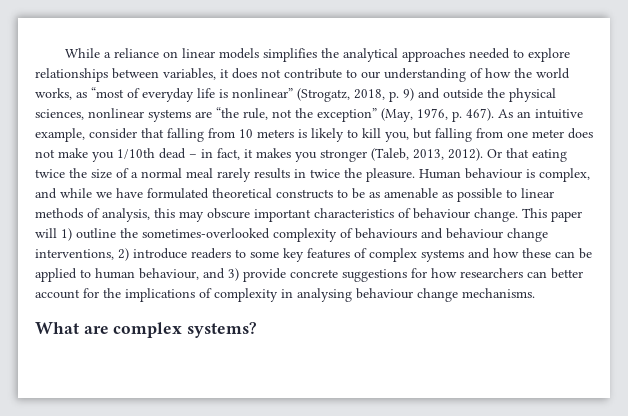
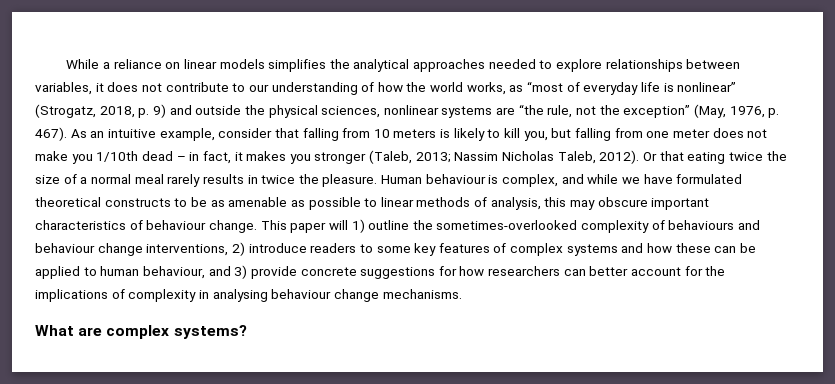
[413,149,444,160] 2013, -> [415,151,596,164] 2013; Nassim Nicholas Taleb,

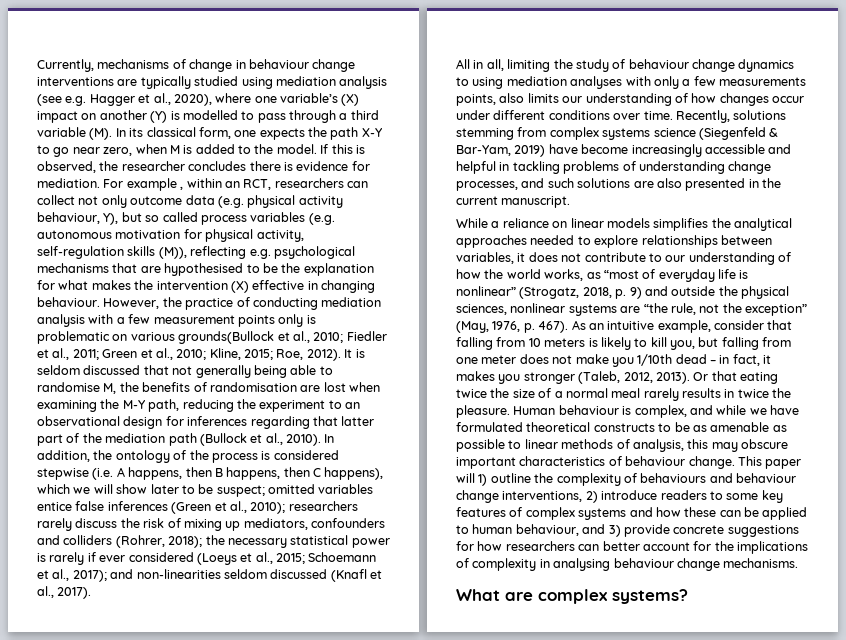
(66, 64) none -> [37,59,356,72] [37,76,388,89] [37,93,360,106] [37,110,379,123] [37,127,383,140] [37,144,365,157] [37,161,370,173] [37,178,368,191] [37,195,343,208] [37,212,335,225] [37,229,304,242] [37,246,355,259] [37,263,374,276] [37,280,375,293] [37,297,382,310] [37,314,316,327] [37,331,387,344] [37,348,365,361] [37,365,333,378] [37,382,380,394] [37,399,360,412] [37,416,375,429] [37,433,335,446] [37,450,339,463] [37,467,384,480] [37,484,374,497] [37,501,358,514] [37,518,385,531] [37,535,390,548] [37,552,377,565] [37,569,382,582] [37,586,92,599] [456,59,795,72] [456,76,806,89] [456,93,804,106] [456,110,787,123] [456,127,779,140] [456,144,792,157] [456,161,772,174] [456,178,781,191] [456,196,571,208] Currently, mechanisms of change in behaviour change interventions are typically studied using mediation analysis (see e.g. Hagger et al., 2020), where one variable’s (X) impact on another (Y) is modelled to pass through a third variable (M). In its classical form, one expects the path X-Y to go near zero, when M is added to the model. If this is observed, the researcher concludes there is evidence for mediation. For example , within an RCT, researchers can collect not only outcome data (e.g. physical activity behaviour, Y), but so called process variables (e.g. autonomous motivation for physical activity, self-regulation skills (M)), reflecting e.g. psychological mechanisms that are hypothesised to be the explanation for what makes the intervention (X) effective in changing behaviour. However, the practice of conducting mediation analysis with a few measurement points only is problematic on various grounds(Bullock et al., 2010; Fiedler et al., 2011; Green et al., 2010; Kline, 2015; Roe, 2012). It is seldom discussed that not generally being able to randomise M, the benefits of randomisation are lost when examining the M-Y path, reducing the experiment to an observational design for inferences regarding that latter part of the mediation path (Bullock et al., 2010). In addition, the ontology of the process is considered stepwise (i.e. A happens, then B happens, then C happens), which we will show later to be suspect; omitted variables entice false inferences (Green et al., 2010); researchers rarely discuss the risk of mixing up mediators, confounders and colliders (Rohrer, 2018); the necessary statistical power is rarely if ever considered (Loeys et al., 2015; Schoemann et al., 2017); and non-linearities seldom discussed (Knafl et al., 2017). // All in all, limiting the study of behaviour change dynamics to using mediation analyses with only a few measurements points, also limits our understanding of how changes occur under different conditions over time. Recently, solutions stemming from complex systems science (Siegenfeld & Bar-Yam, 2019) have become increasingly accessible and helpful in tackling problems of understanding change processes, and such solutions are also presented in the current manuscript. //
[415,150,640,164] 2013; Nassim Nicholas Taleb, 2012). -> [623,372,690,384] 2012, 2013).
[436,220,578,230] sometimes-overlooked -> (554, 478) none

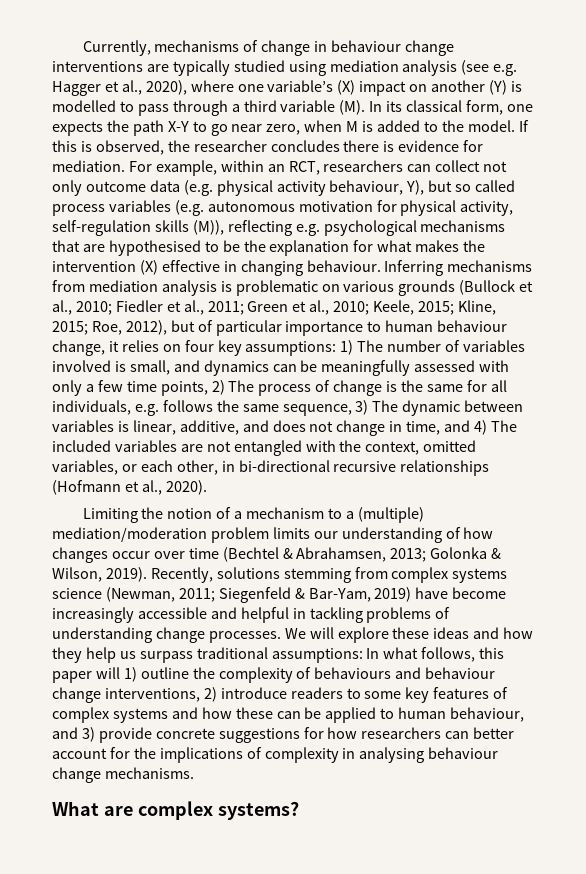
[126,178,184,191] example , -> [155,160,217,176] example,
[103,297,382,310] [37,314,304,327] However, the practice of conducting mediation analysis with a few measurement points only -> [384,260,533,276] [52,280,217,296] Inferring mechanisms from mediation analysis
[178,331,275,344] grounds(Bullock -> [398,280,516,296] grounds (Bullock
(207, 354) none -> [373,300,455,315] Keele, 2015;
[306,349,365,361] [37,365,333,378] [37,382,380,394] [37,399,360,412] [37,416,375,429] [37,433,335,446] [37,450,339,463] [37,467,384,480] [37,484,374,497] [37,501,358,514] [37,518,385,531] [37,535,390,548] [37,552,377,565] [37,569,382,582] [37,586,92,599] [456,59,795,72] [456,76,806,89] [456,93,525,106] 2012). It is seldom discussed that not generally being able to randomise M, the benefits of randomisation are lost when examining the M-Y path, reducing the experiment to an observational design for inferences regarding that latter part of the mediation path (Bullock et al., 2010). In addition, the ontology of the process is considered stepwise (i.e. A happens, then B happens, then C happens), which we will show later to be suspect; omitted variables entice false inferences (Green et al., 2010); researchers rarely discuss the risk of mixing up mediators, confounders and colliders (Rohrer, 2018); the necessary statistical power is rarely if ever considered (Loeys et al., 2015; Schoemann et al., 2017); and non-linearities seldom discussed (Knafl et al., 2017). // All in all, limiting the study of behaviour change dynamics to using mediation analyses with only a few measurements points, also -> [125,320,508,336] [52,340,526,356] [52,360,510,376] [52,380,507,396] [52,400,524,416] [52,420,517,436] [52,440,477,456] [52,460,490,476] [52,480,207,495] [82,507,424,523] [52,527,269,543] 2012), but of particular importance to human behaviour change, it relies on four key assumptions: 1) The number of variables involved is small, and dynamics can be meaningfully assessed with only a few time points, 2) The process of change is the same for all individuals, e.g. follows the same sequence, 3) The dynamic between variables is linear, additive, and does not change in time, and 4) The included variables are not entangled with the context, omitted variables, or each other, in bi-directional recursive relationships (Hofmann et al., 2020). // Limiting the notion of a mechanism to a (multiple) mediation/moderation problem
[456,110,673,120] under different conditions over time. -> [153,547,502,562] [52,567,147,582] over time (Bechtel & Abrahamsen, 2013; Golonka & Wilson, 2019).
[698,127,766,140] (Siegenfeld -> [105,587,291,603] (Newman, 2011; Siegenfeld
[456,178,781,191] [456,196,571,208] [456,218,792,231] [456,235,772,248] [456,252,791,265] [456,269,749,282] [456,286,789,299] [456,303,807,316] [456,320,793,333] [456,337,792,350] [456,354,772,367] [456,371,778,384] [456,388,792,401] [456,405,799,418] [456,422,787,432] [456,439,788,452] [456,456,762,469] processes, and such solutions are also presented in the current manuscript. // While a reliance on linear models simplifies the analytical approaches needed to explore relationships between variables, it does not contribute to our understanding of how the world works, as “most of everyday life is nonlinear” (Strogatz, 2018, p. 9) and outside the physical sciences, nonlinear systems are “the rule, not the exception” (May, 1976, p. 467). As an intuitive example, consider that falling from 10 meters is likely to kill you, but falling from one meter does not make you 1/10th dead – in fact, it makes you stronger (Taleb, 2012, 2013). Or that eating twice the size of a normal meal rarely results in twice the pleasure. Human behaviour is complex, and while we have formulated theoretical constructs to be as amenable as possible to linear methods of analysis, this may obscure important characteristics of behaviour change. This -> [208,627,534,643] [52,647,505,663] processes. We will explore these ideas and how they help us surpass traditional assumptions: In what follows, this

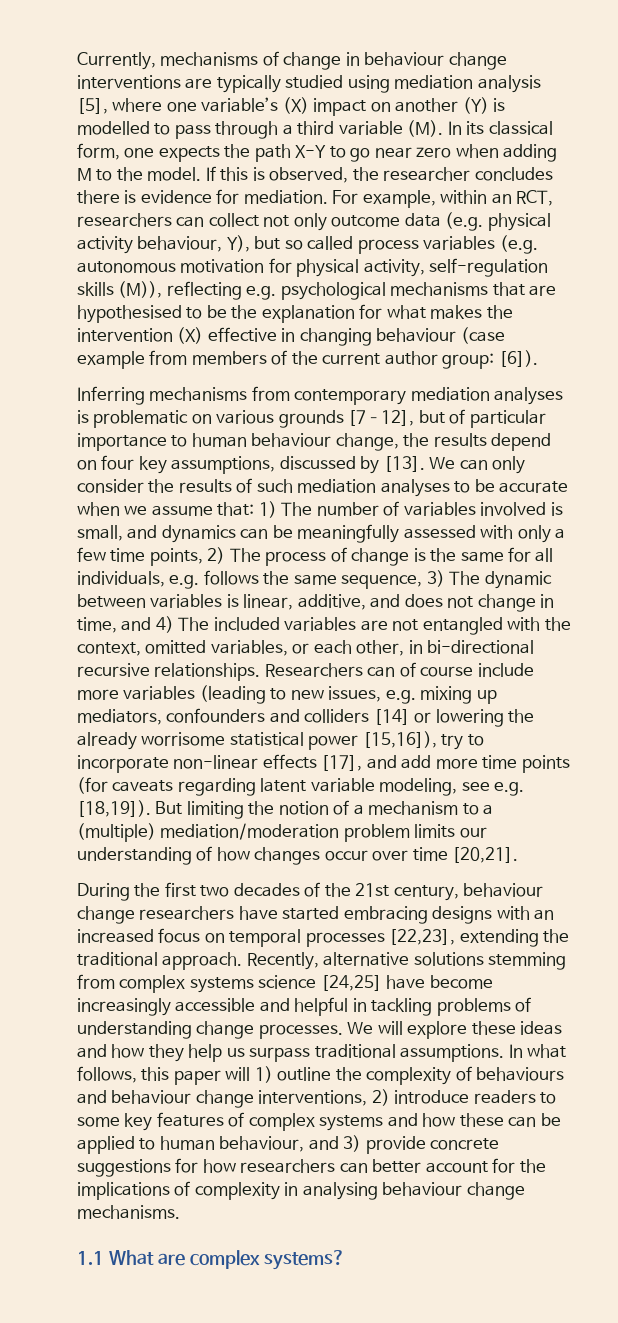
[461,60,518,76] [52,80,187,96] (see e.g. Hagger et al., 2020), -> [77,98,108,114] [5],
[266,120,421,135] zero, when M is added -> [416,144,558,162] [77,168,92,181] zero when adding M
[306,260,533,276] [52,280,217,296] behaviour. Inferring mechanisms from mediation analysis -> [376,327,505,344] [77,350,538,369] [77,386,564,405] behaviour (case example from members of the current author group: [6]). // Inferring mechanisms from contemporary mediation analyses
[459,280,534,295] [52,300,496,315] [52,320,167,335] (Bullock et al., 2010; Fiedler et al., 2011; Green et al., 2010; Keele, 2015; Kline, 2015; Roe, 2012), -> [348,410,415,426] [7–12],
[108,340,337,356] it relies on four key assumptions: -> [403,433,552,451] [77,455,526,474] [77,478,569,497] [77,502,255,516] the results depend on four key assumptions, discussed by [13]. We can only consider the results of such mediation analyses to be accurate when we assume that:
[400,460,490,476] [52,480,207,495] [82,508,138,523] relationships (Hofmann et al., 2020). // Limiting -> [154,662,534,681] [77,685,497,704] [77,708,535,727] [77,731,484,750] [77,754,570,773] [77,777,525,796] [77,800,244,819] relationships. Researchers can of course include more variables (leading to new issues, e.g. mixing up mediators, confounders and colliders [14] or lowering the already worrisome statistical power [15,16]), try to incorporate non-linear effects [17], and add more time points (for caveats regarding latent variable modeling, see e.g. [18,19]). But limiting
[222,547,502,562] [52,567,213,583] (Bechtel & Abrahamsen, 2013; Golonka & Wilson, 2019). Recently, -> [452,847,519,863] [77,882,544,901] [77,906,555,924] [77,928,570,947] [77,952,410,970] [20,21]. // During the first two decades of the 21st century, behaviour change researchers have started embracing designs with an increased focus on temporal processes [22,23], extending the traditional approach. Recently, alternative
[105,587,412,603] (Newman, 2011; Siegenfeld & Bar-Yam, 2019) -> [320,975,382,991] [24,25]
[271,648,363,663] assumptions: -> [400,1044,505,1062] assumptions.
(194, 773) none -> [77,1251,104,1265] 1.1

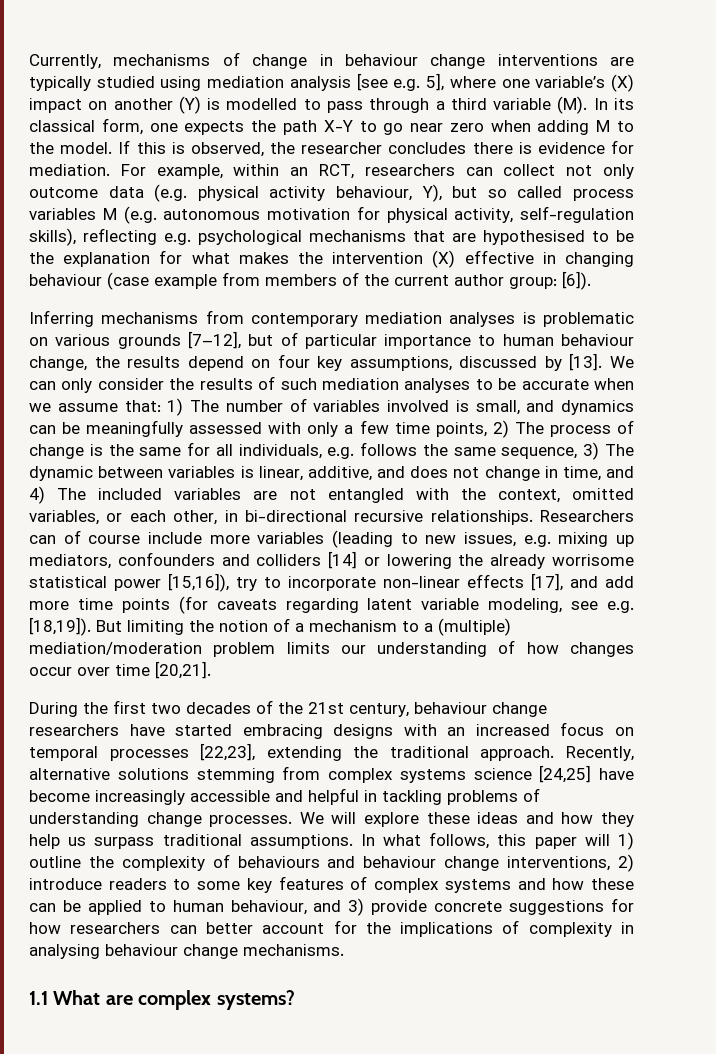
[77,98,108,114] [5], -> [356,73,445,91] [see e.g. 5],
(496, 243) none -> [102,208,117,220] M
[77,281,163,298] skills (M)), -> [29,228,76,246] skills),

